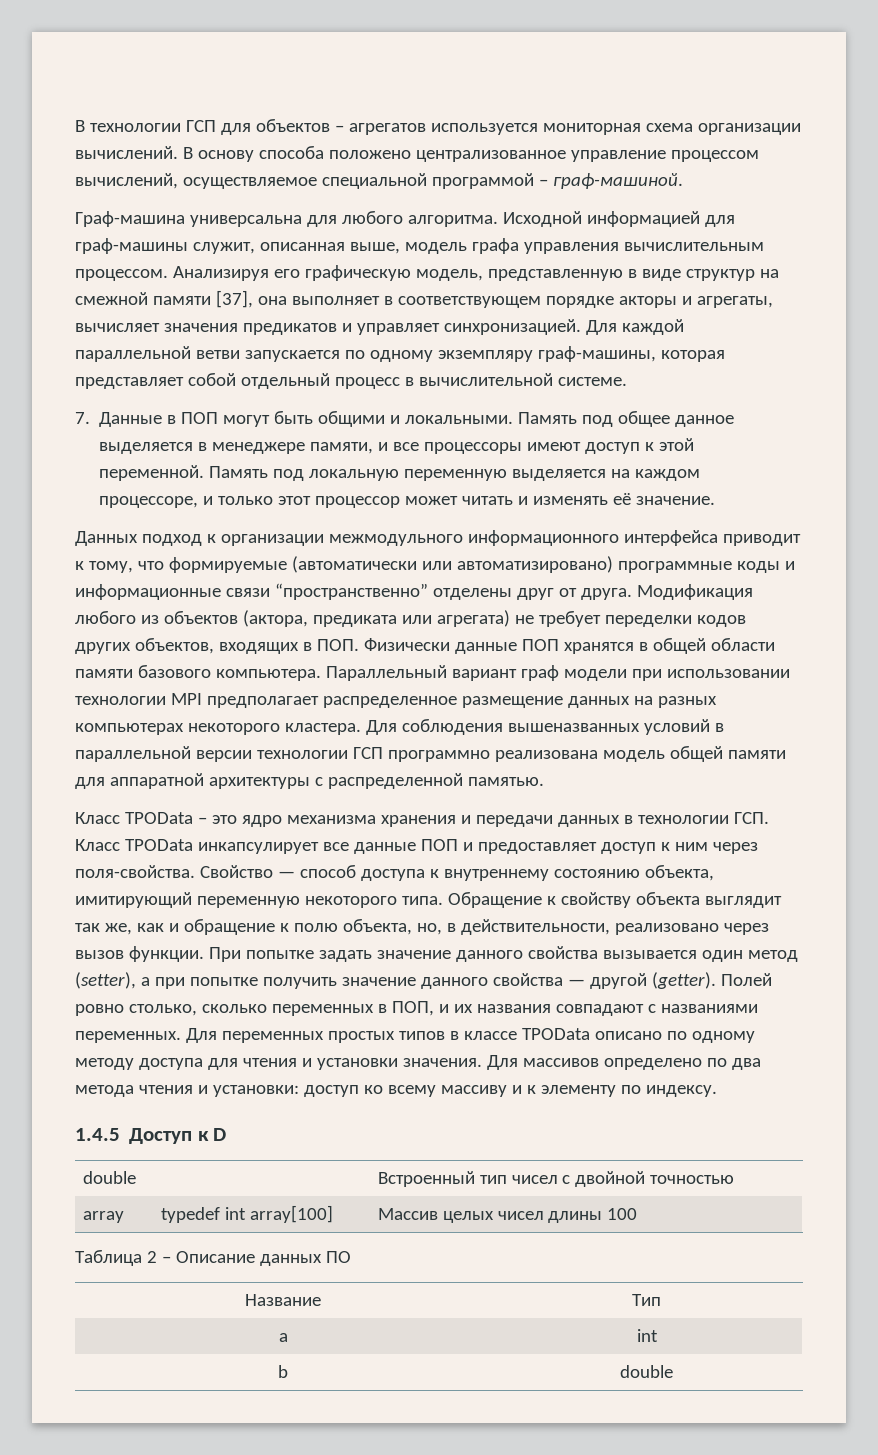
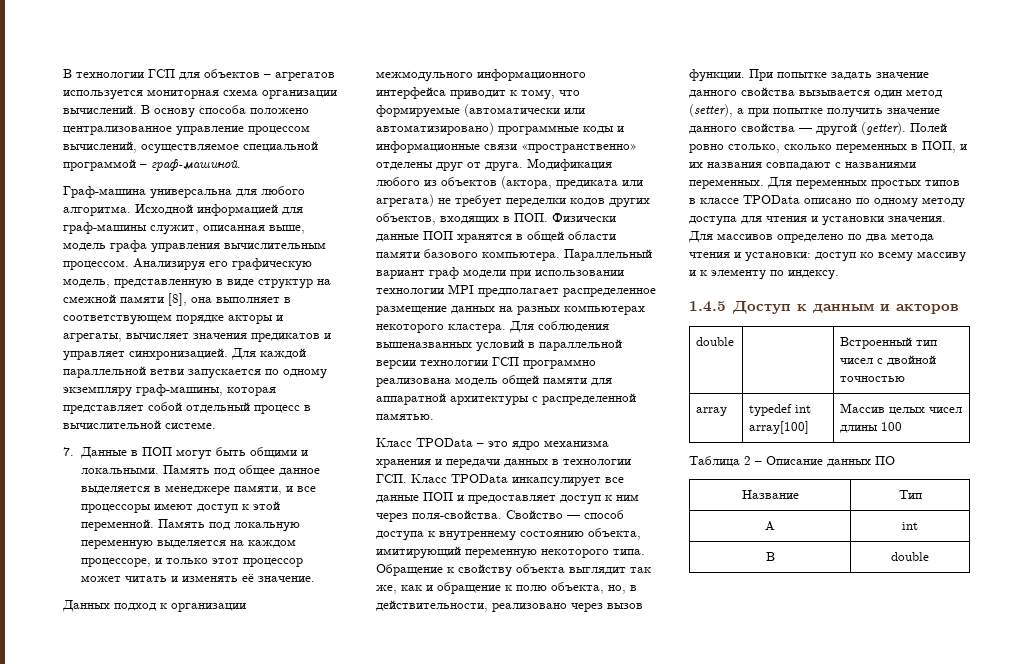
[215,290,253,308] [37], -> [168,293,187,306] [8],
[274,583,428,600] “пространственно” -> [521,143,637,153] «пространственно»
[213,1128,227,1141] D -> [812,303,959,314] данным и акторов
[278,1333,288,1342] a -> [765,521,775,531] A
[278,1365,288,1378] b -> [765,552,775,561] B

